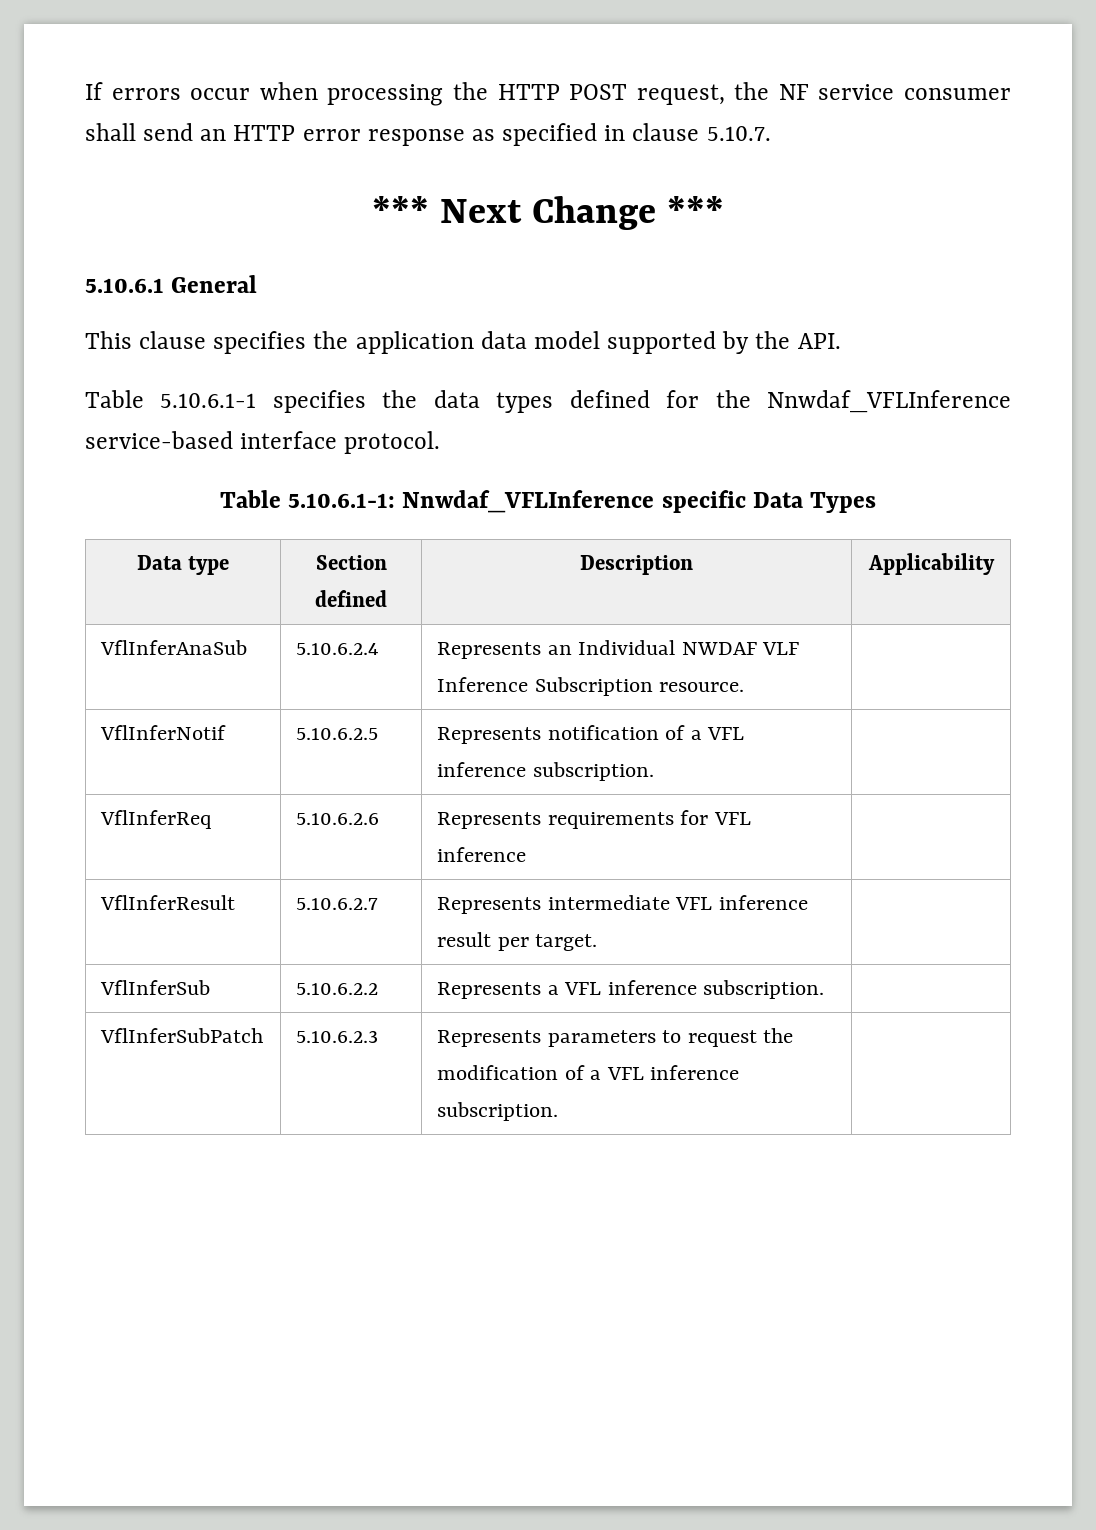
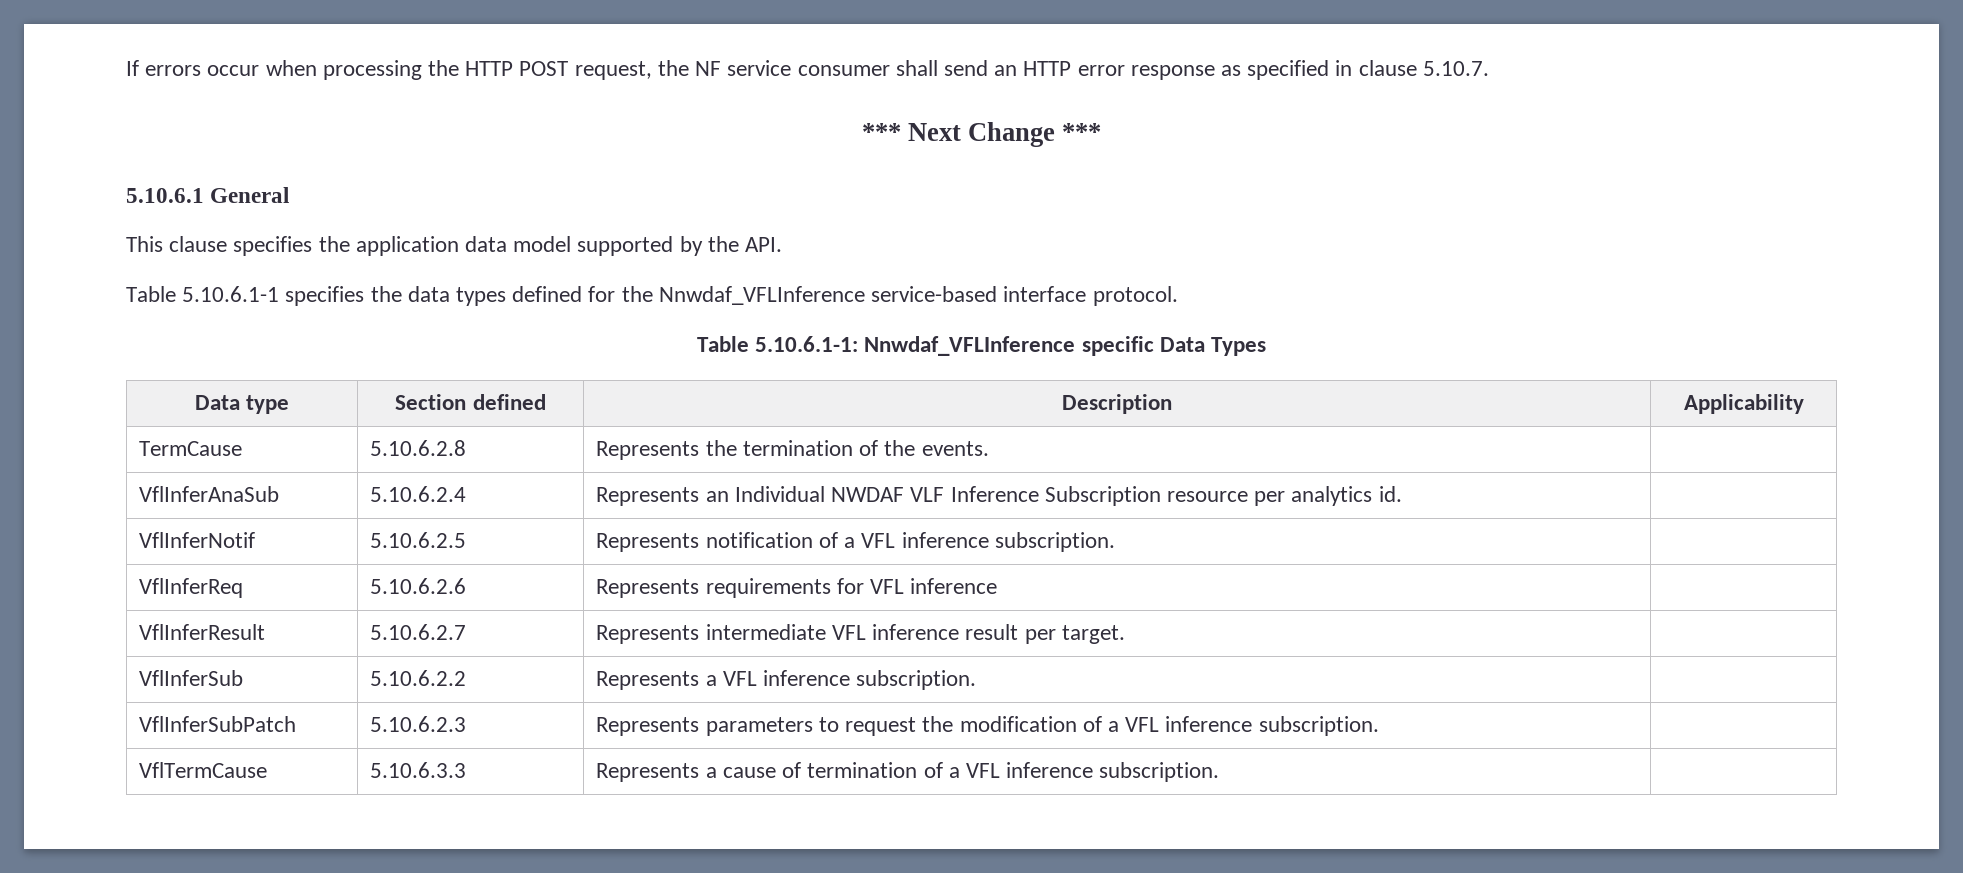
(995, 564) none -> [139,441,243,456] [370,440,467,456] [596,440,989,460] // TermCause | 5.10.6.2.8 | Represents the termination of the events. |
[659,682,745,692] resource. -> [1166,486,1402,506] resource per analytics id.
(559, 1111) none -> [139,762,268,778] [370,762,467,778] [596,762,1220,782] // VflTermCause | 5.10.6.3.3 | Represents a cause of termination of a VFL inference subscription. |

